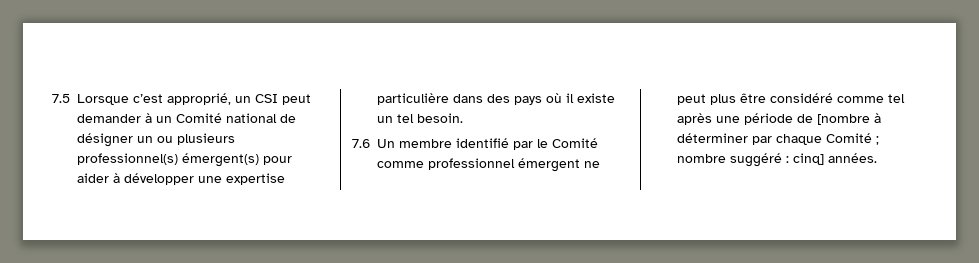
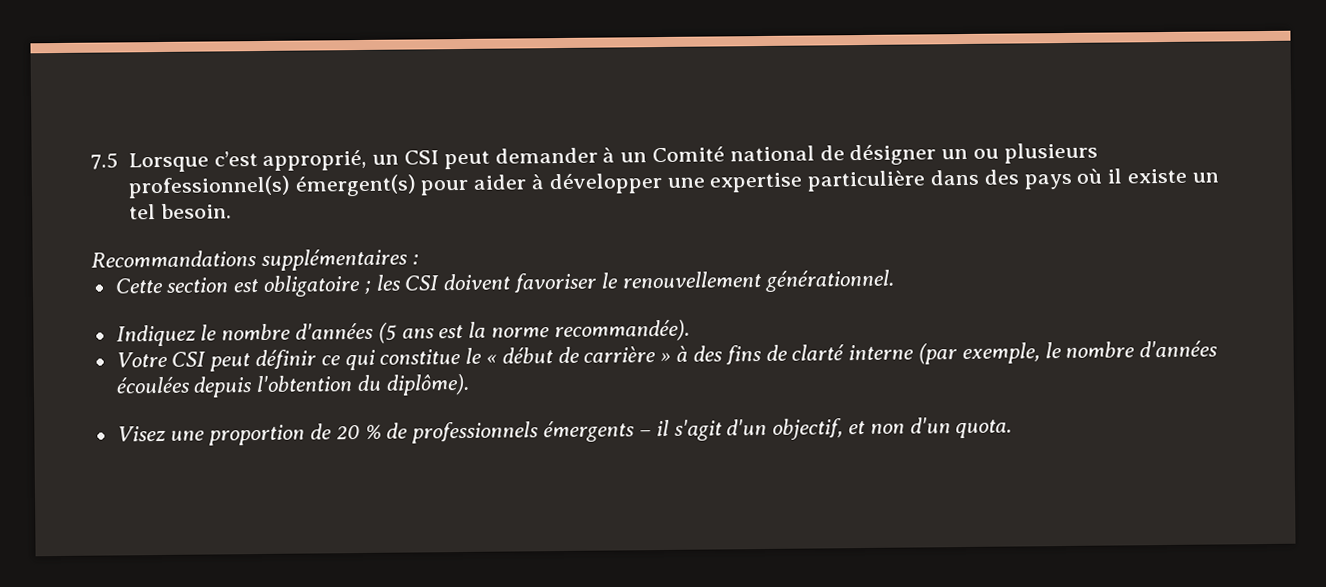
[352,138,598,150] [377,158,600,172] [677,93,905,105] [677,113,881,125] [677,133,879,145] [677,153,877,167] 7.6 Un membre identifié par le Comité comme professionnel émergent ne peut plus être considéré comme tel après une période de [nombre à déterminer par chaque Comité ; nombre suggéré : cinq] années. -> [91,248,419,272] [114,269,894,297] [115,319,690,347] [115,340,1219,372] [115,373,469,398] [116,417,1013,446] Recommandations supplémentaires : // Cette section est obligatoire ; les CSI doivent favoriser le renouvellement générationnel. // Indiquez le nombre d'années (5 ans est la norme recommandée). // Votre CSI peut définir ce qui constitue le « début de carrière » à des fins de clarté interne (par exemple, le nombre d'années écoulées depuis l'obtention du diplôme). // Visez une proportion de 20 % de professionnels émergents – il s'agit d'un objectif, et non d'un quota.

